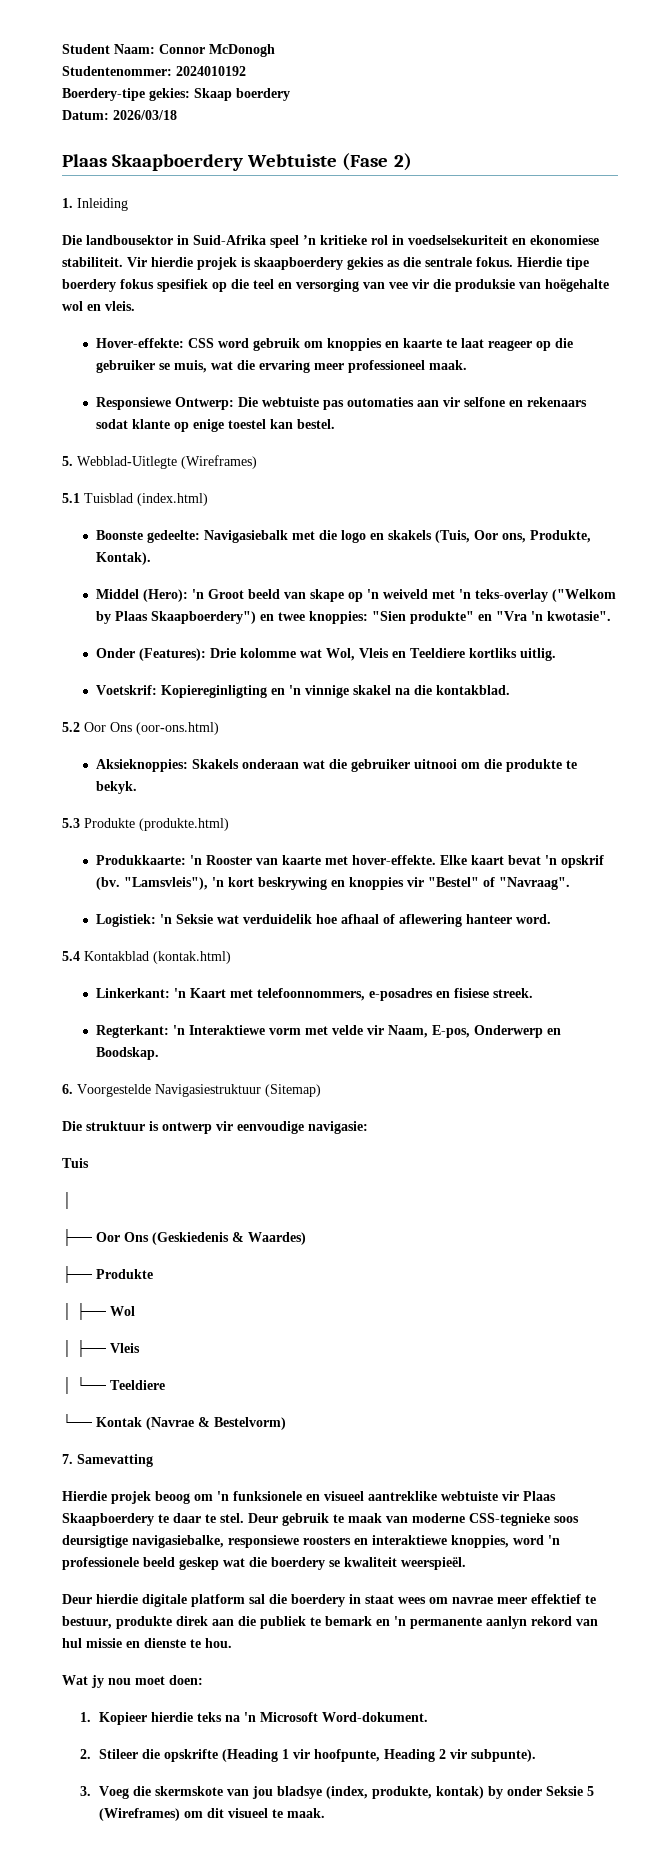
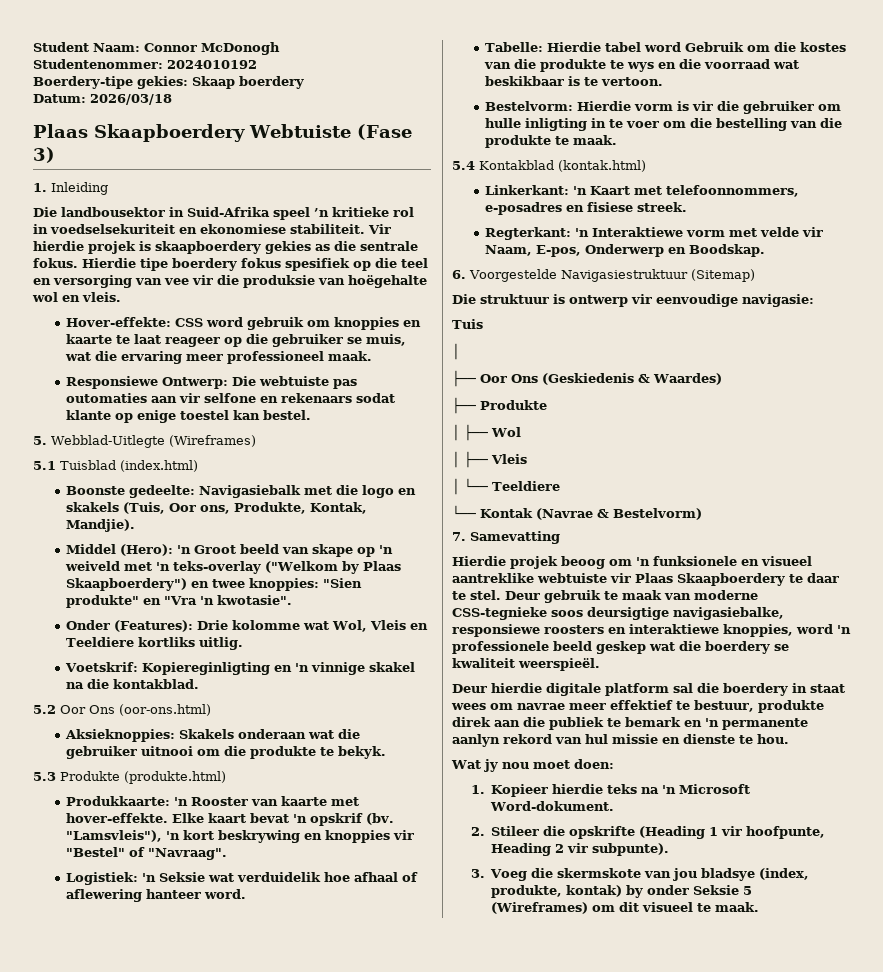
[393,153,412,171] 2) -> [33,147,55,163] 3)
[95,552,151,565] Kontak). -> [309,502,367,514] [65,519,135,532] Kontak, Mandjie).
(551, 919) none -> [484,42,846,52] [483,59,799,72] [484,76,663,86] [484,101,841,114] [484,118,842,131] [484,135,617,148] // Tabelle: Hierdie tabel word Gebruik om die kostes van die produkte te wys en die voorraad wat beskikbaar is te vertoon. // Bestelvorm: Hierdie vorm is vir die gebruiker om hulle inligting in te voer om die bestelling van die produkte te maak.

